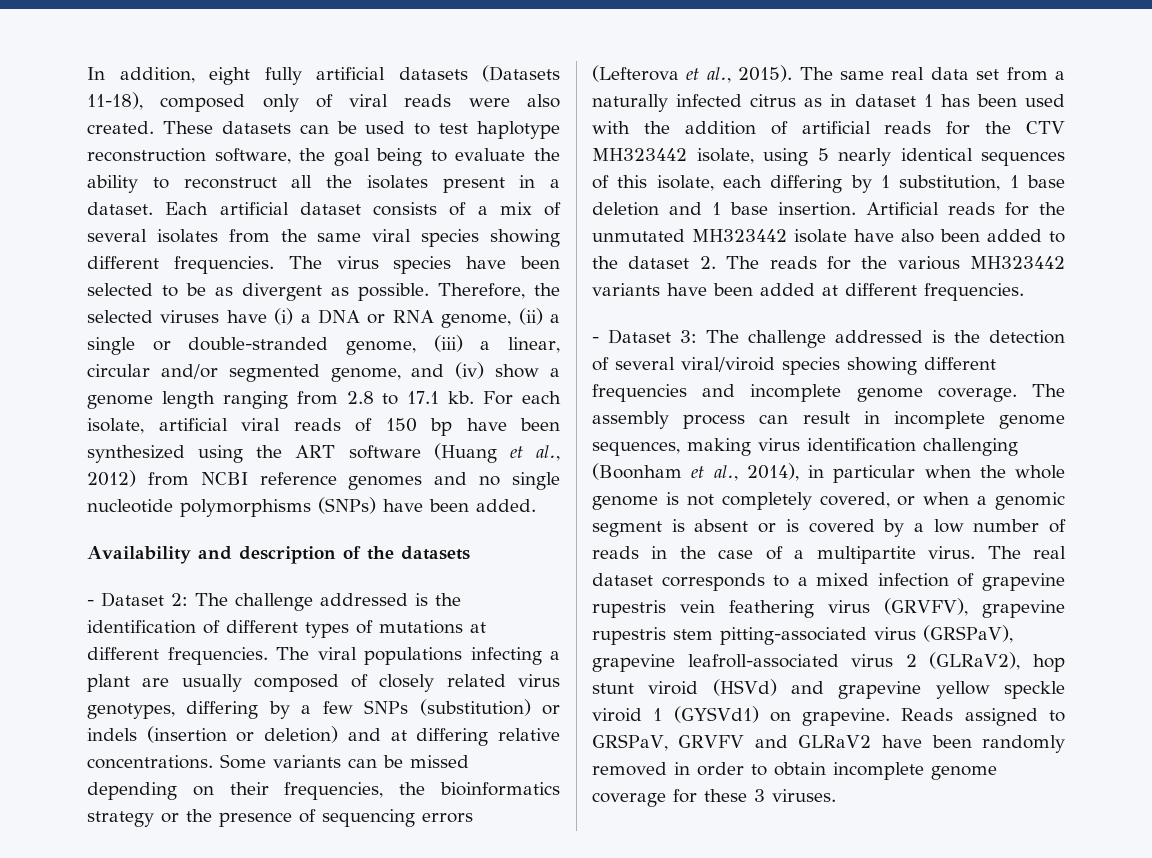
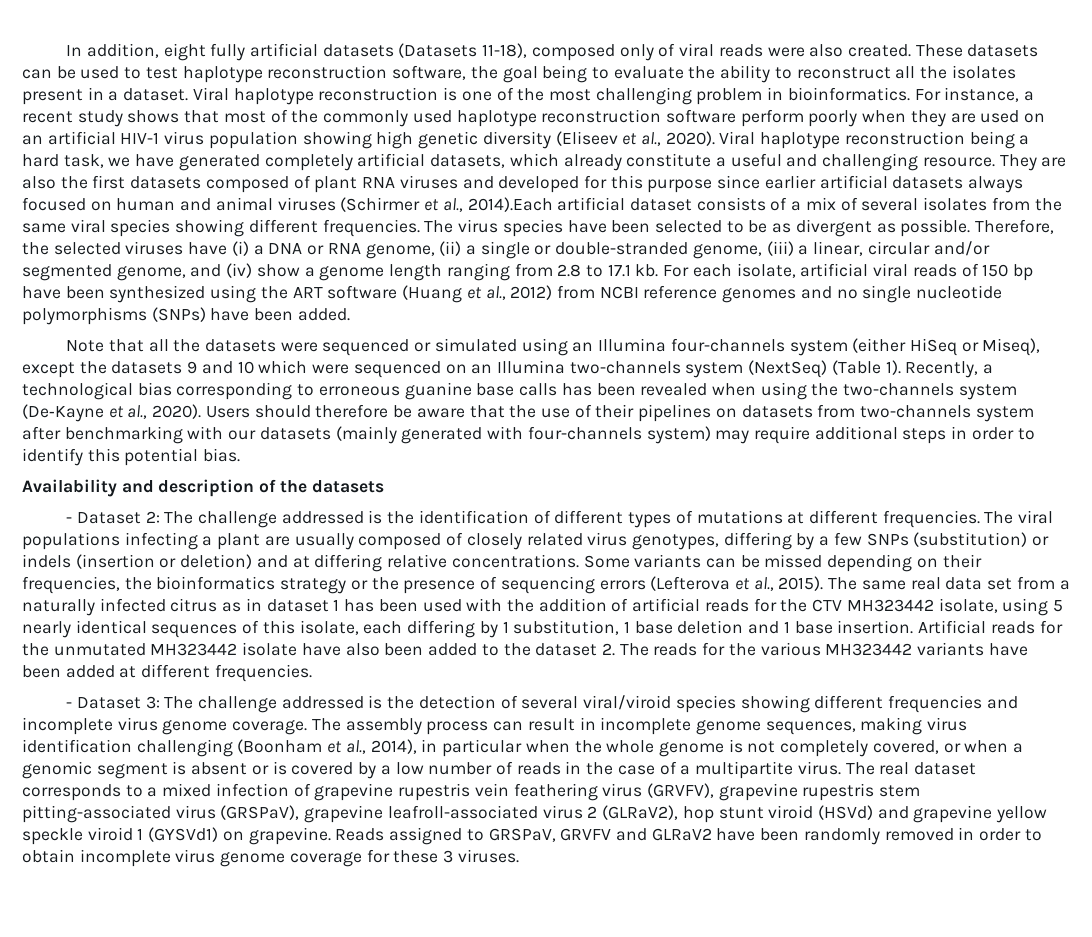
[165,202,209,215] Each -> [192,87,1035,105] [22,109,1046,127] [22,131,1030,149] [22,153,1067,171] [22,175,1024,193] [22,197,553,212] Viral haplotype reconstruction is one of the most challenging problem in bioinformatics. For instance, a recent study shows that most of the commonly used haplotype reconstruction software perform poorly when they are used on an artificial HIV-1 virus population showing high genetic diversity (Eliseev et al., 2020). Viral haplotype reconstruction being a hard task, we have generated completely artificial datasets, which already constitute a useful and challenging resource. They are also the first datasets composed of plant RNA viruses and developed for this purpose since earlier artificial datasets always focused on human and animal viruses (Schirmer et al., 2014).Each
(536, 505) none -> [66,338,1041,356] [22,360,994,378] [22,382,1017,400] [22,404,1034,422] [22,426,1035,444] [22,448,241,466] // Note that all the datasets were sequenced or simulated using an Illumina four-channels system (either HiSeq or Miseq), except the datasets 9 and 10 which were sequenced on an Illumina two-channels system (NextSeq) (Table 1). Recently, a technological bias corresponding to erroneous guanine base calls has been revealed when using the two-channels system (De‐Kayne et al., 2020). Users should therefore be aware that the use of their pipelines on datasets from two-channels system after benchmarking with our datasets (mainly generated with four-channels system) may require additional steps in order to identify this potential bias.
(842, 393) none -> [117,717,158,731] virus
(924, 771) none -> [175,849,216,863] virus

